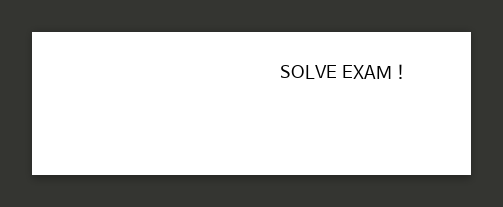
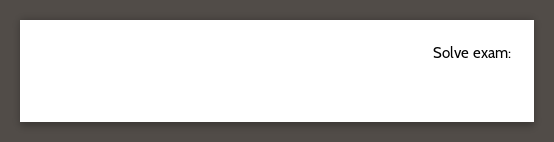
[280,64,405,79] SOLVE EXAM ! -> [432,46,511,58] Solve exam:

